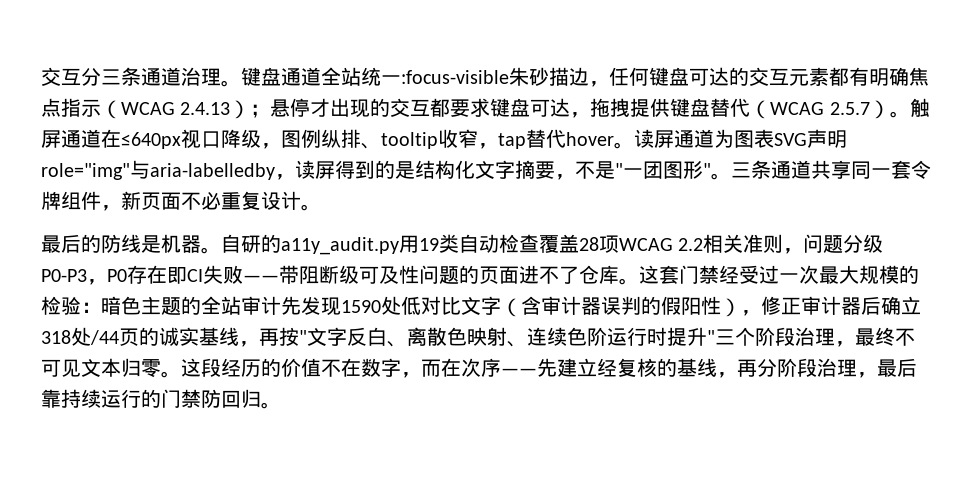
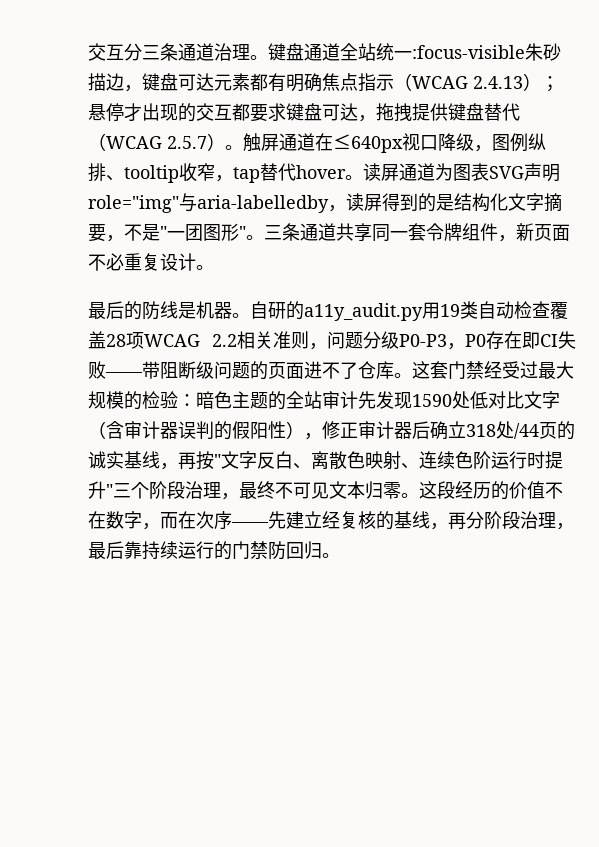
[609,67,789,86] 任何键盘可达的交互 -> [142,73,214,91] 键盘可达
[359,265,419,284] 可及性 -> (214, 370) none
[779,265,819,284] 一次 -> (538, 370) none

